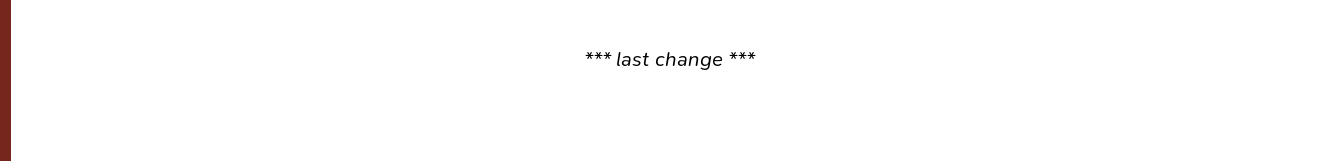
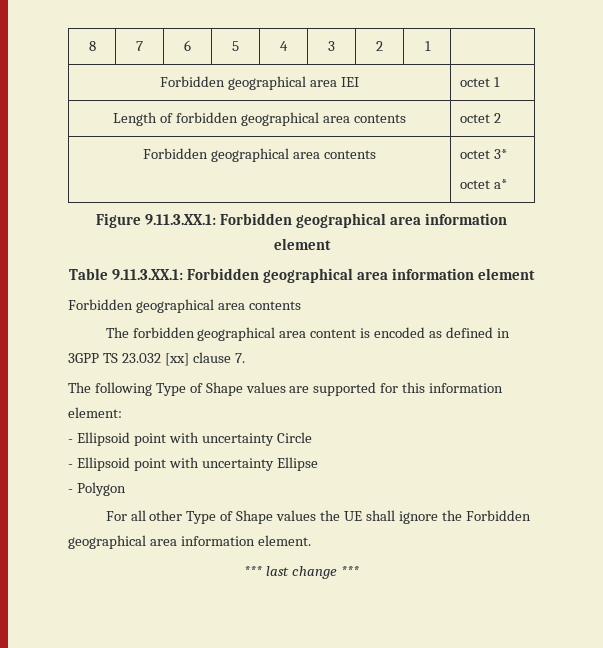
(583, 58) none -> [88,41,96,51] [136,41,143,51] [184,40,191,51] [232,41,239,51] [280,41,288,51] [328,41,335,51] [376,41,383,51] [424,41,431,51] [160,76,359,90] [460,77,501,87] [113,112,406,126] [460,113,502,123] [143,148,376,162] [460,149,508,159] [460,179,508,189] [96,213,507,228] [273,238,331,250] [69,268,535,283] [68,299,301,313] [105,327,510,341] [68,352,245,366] [68,382,504,396] [68,407,122,418] [68,432,312,446] [68,457,318,471] [68,482,126,496] [105,510,531,524] [68,535,311,549] 8 | 7 | 6 | 5 | 4 | 3 | 2 | 1 | // Forbidden geographical area IEI | octet 1 // Length of forbidden geographical area contents | octet 2 // Forbidden geographical area contents | octet 3* // octet a* // Figure 9.11.3.XX.1: Forbidden geographical area information element // Table 9.11.3.XX.1: Forbidden geographical area information element // Forbidden geographical area contents // The forbidden geographical area content is encoded as defined in 3GPP TS 23.032 [xx] clause 7. // The following Type of Shape values are supported for this information element: // - Ellipsoid point with uncertainty Circle // - Ellipsoid point with uncertainty Ellipse // - Polygon // For all other Type of Shape values the UE shall ignore the Forbidden geographical area information element. //

